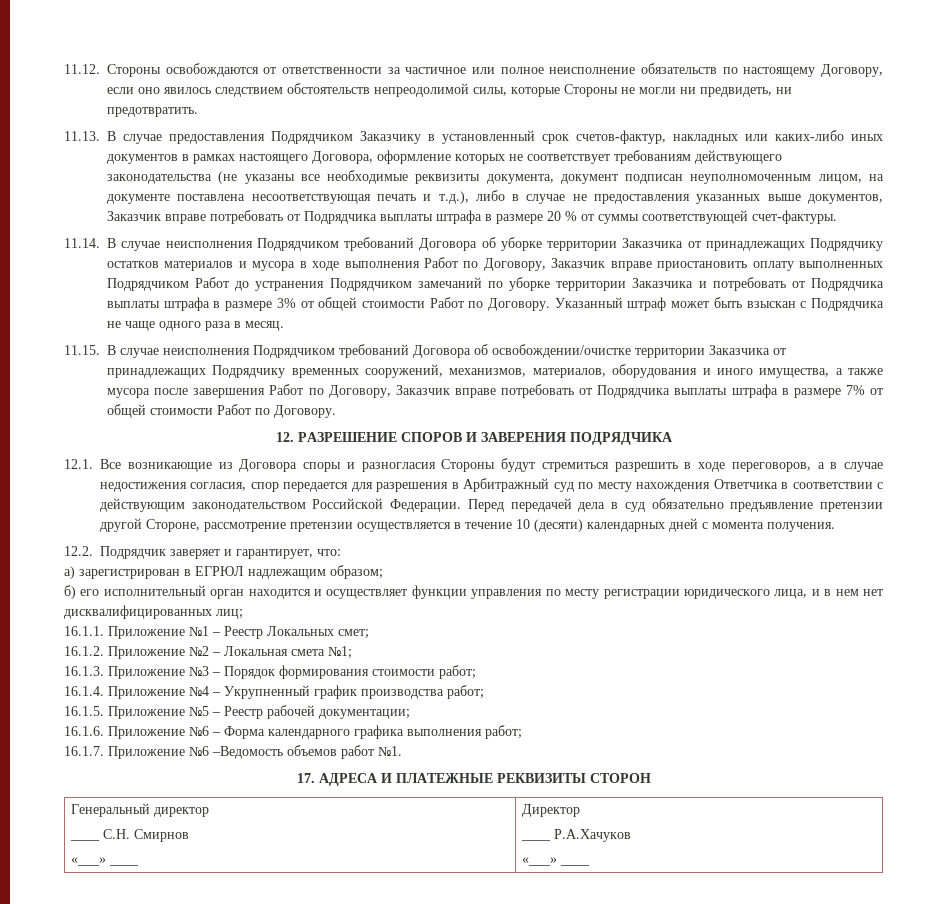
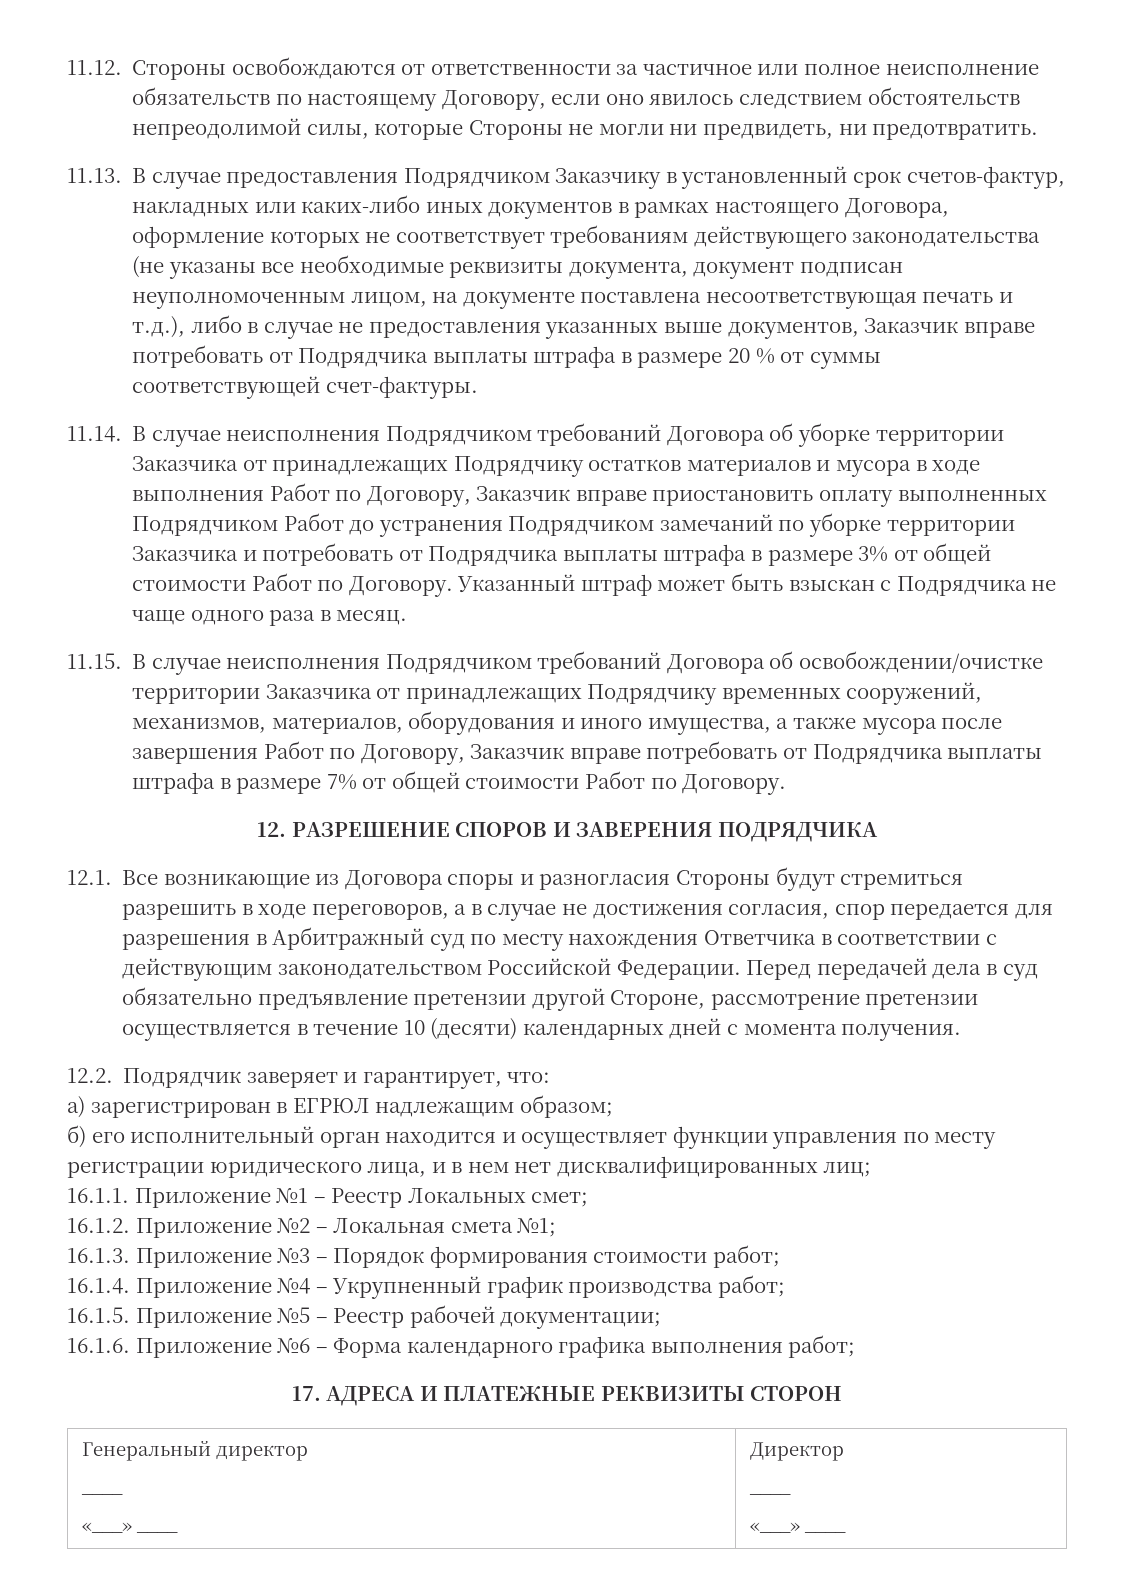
[100,482,187,492] недостижения -> [561,903,723,919] не достижения
[64,745,402,759] // 16.1.7. Приложение №6 –Ведомость объемов работ №1. -> (856, 1346) none
[103,829,190,842] С.Н. Смирнов -> (124, 1494) none
[554,829,632,842] Р.А.Хачуков -> (792, 1494) none

